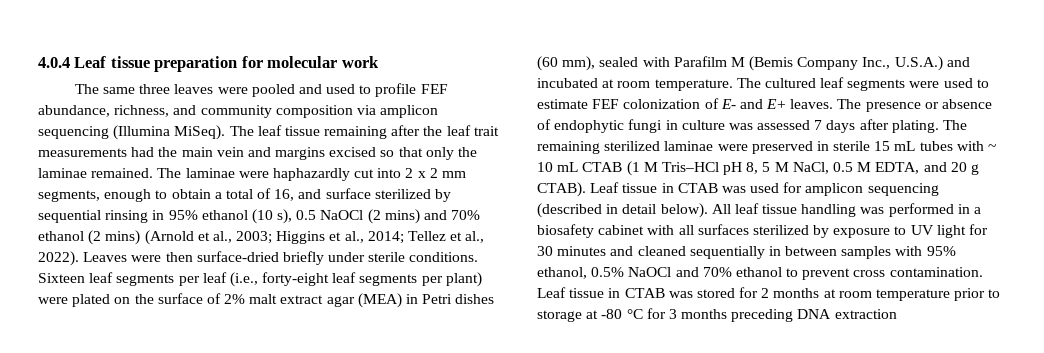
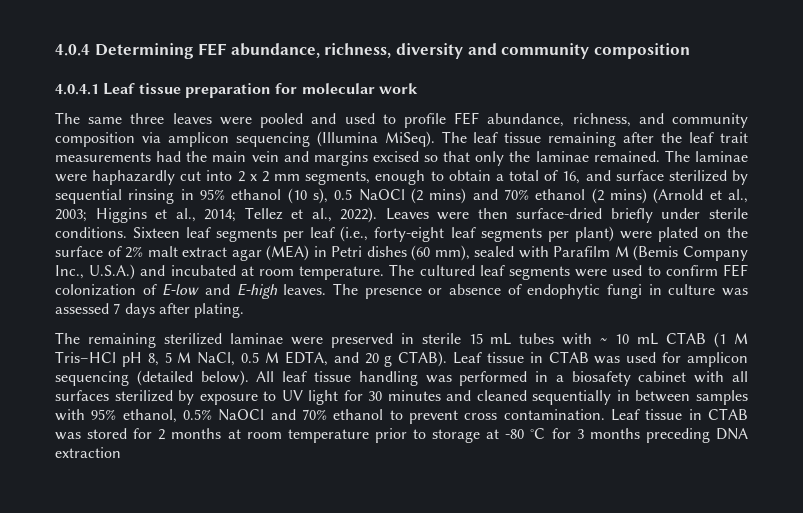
(70, 62) none -> [94,43,690,59] [55,84,99,95] Determining FEF abundance, richness, diversity and community composition // 4.0.4.1
[537,99,588,109] estimate -> [665,265,718,276] confirm
[720,99,787,109] E- and E+ -> [162,283,278,299] E-low and E-high
(939, 126) none -> (245, 310) //
[537,203,657,218] (described in detail -> [136,370,193,386] (detailed

